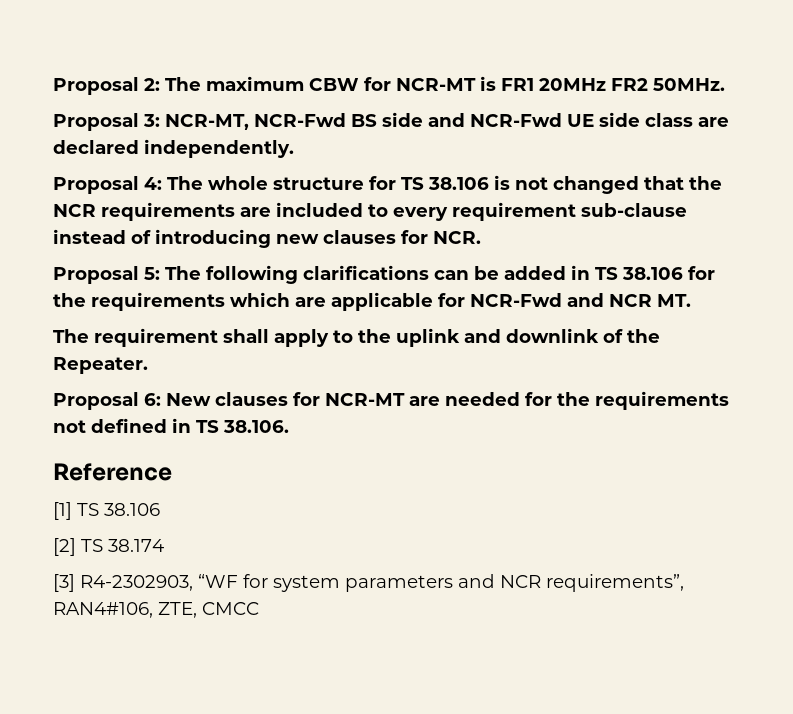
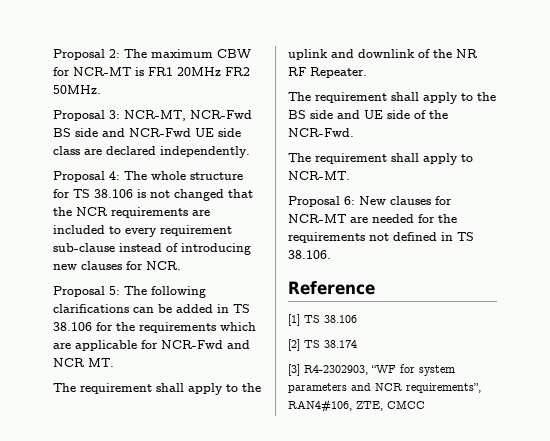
(660, 336) none -> [456,49,478,58] [288,67,306,76] NR RF
(148, 365) none -> [288,92,496,104] [288,110,448,119] [288,128,354,137] [288,153,473,165] [288,171,350,180] // The requirement shall apply to the BS side and UE side of the NCR-Fwd. // The requirement shall apply to NCR-MT.

